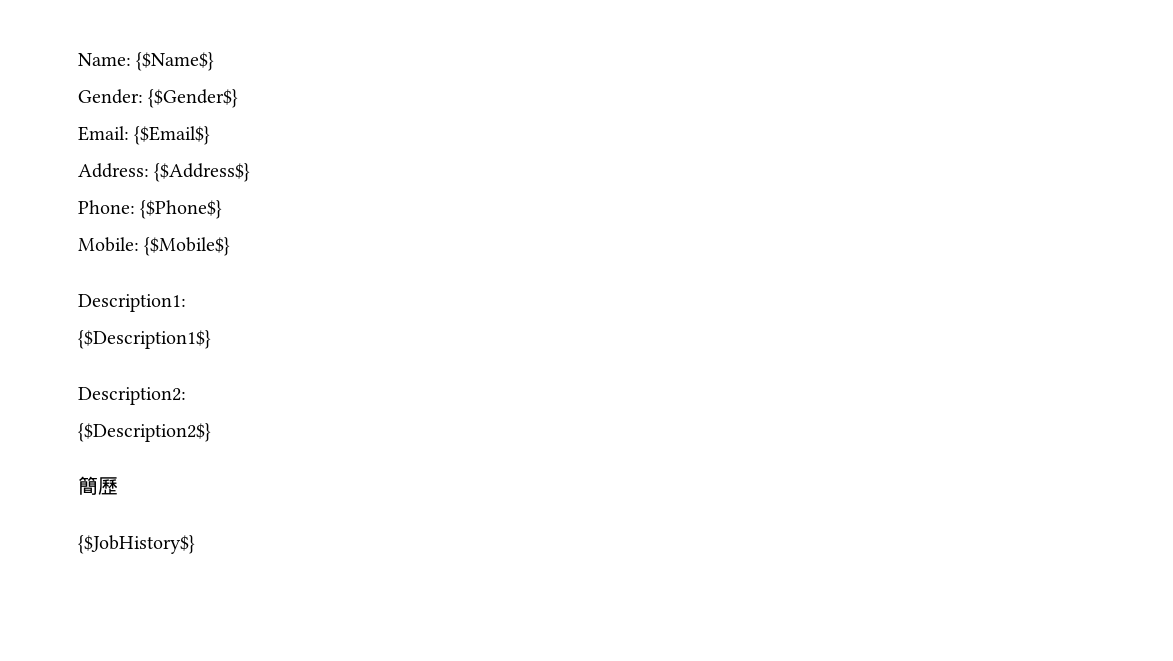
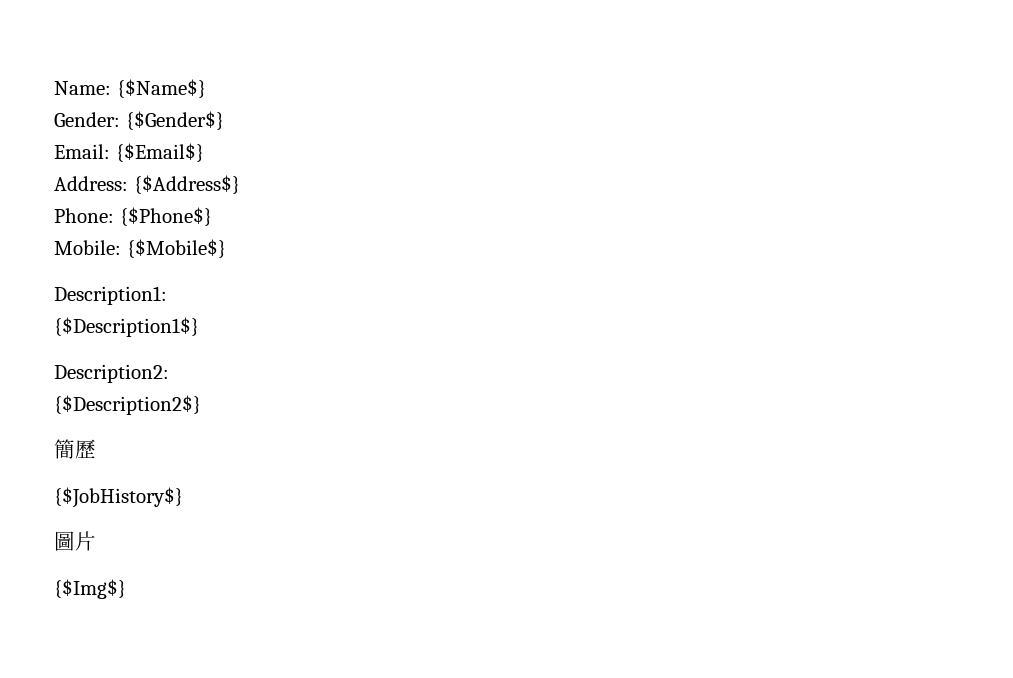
(195, 544) none -> [54,531,96,551] [54,579,126,599] // 圖片 // {$Img$}

